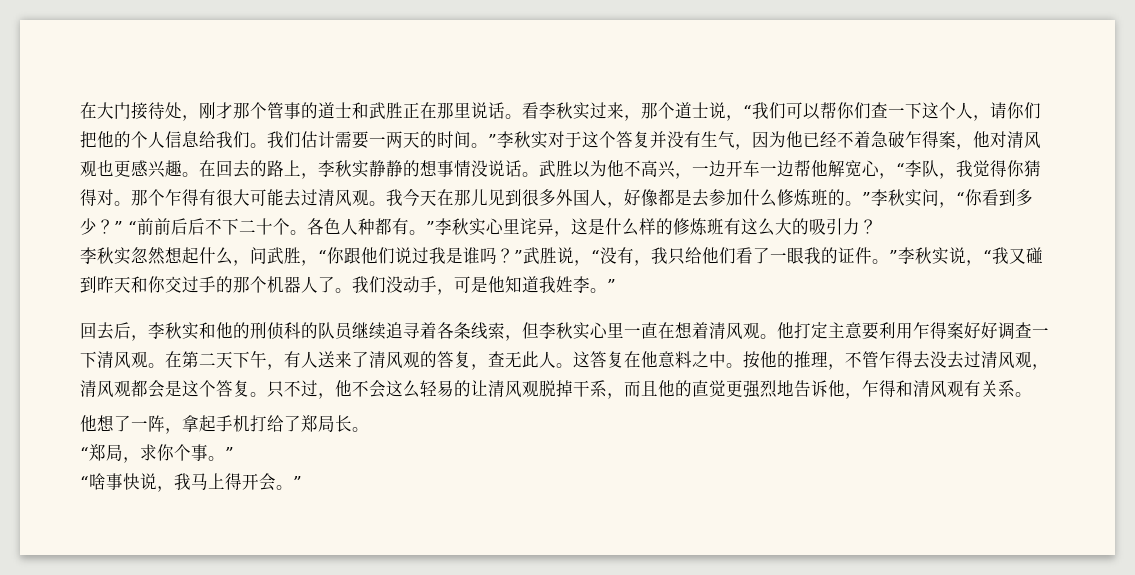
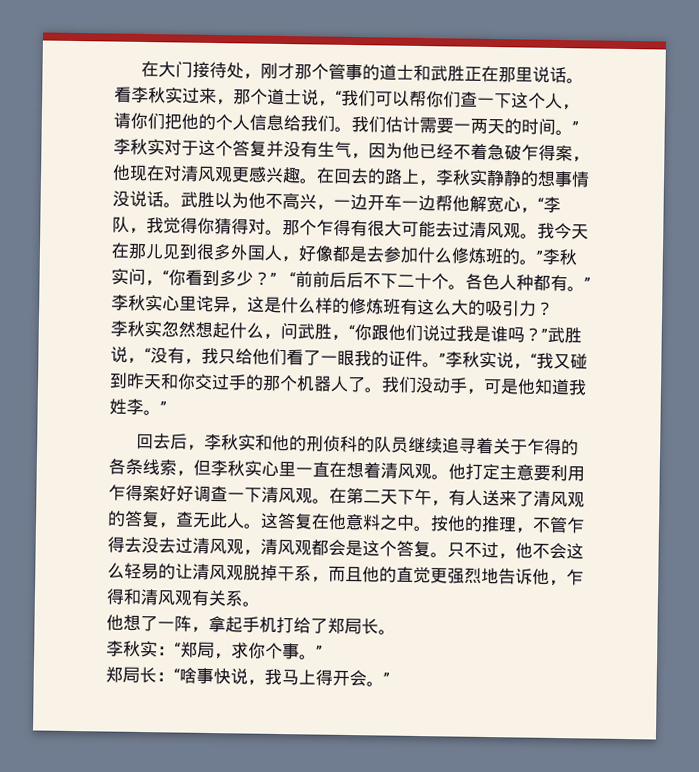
(990, 139) none -> [129,164,165,182] 现在
[97,160,114,177] 也 -> (233, 174) none
(437, 330) none -> [493,438,580,456] 关于乍得的
(369, 429) none -> [106,640,175,658] 李秋实：
(234, 453) none -> [105,666,174,684] 郑局长：

